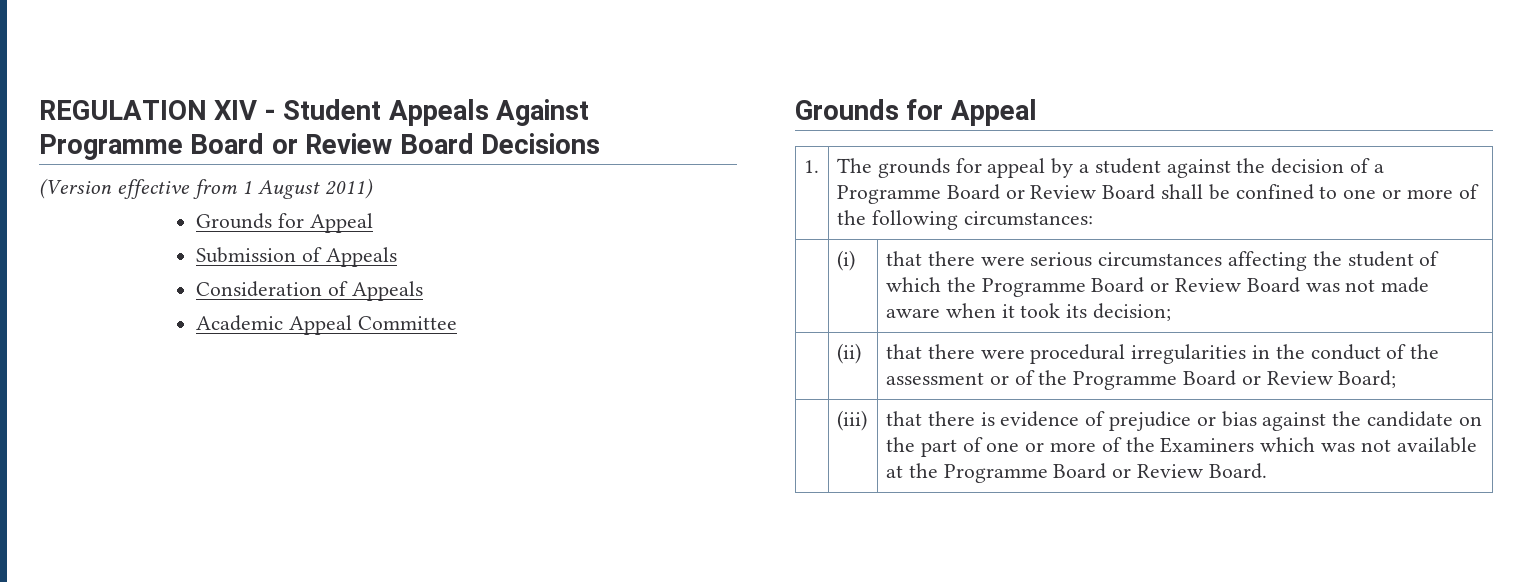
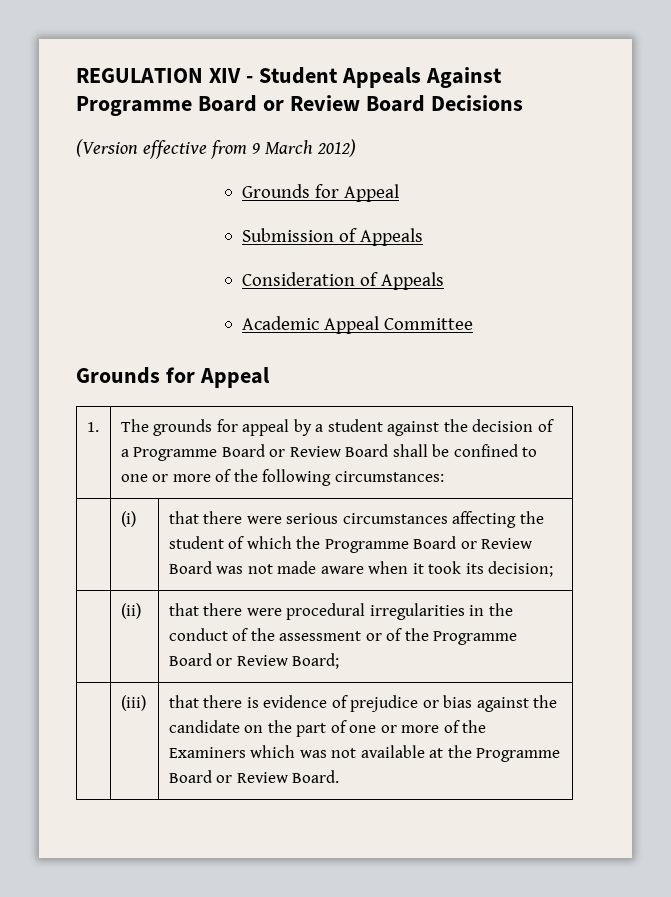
[242,178,374,199] 1 August 2011) -> [251,139,356,157] 9 March 2012)

